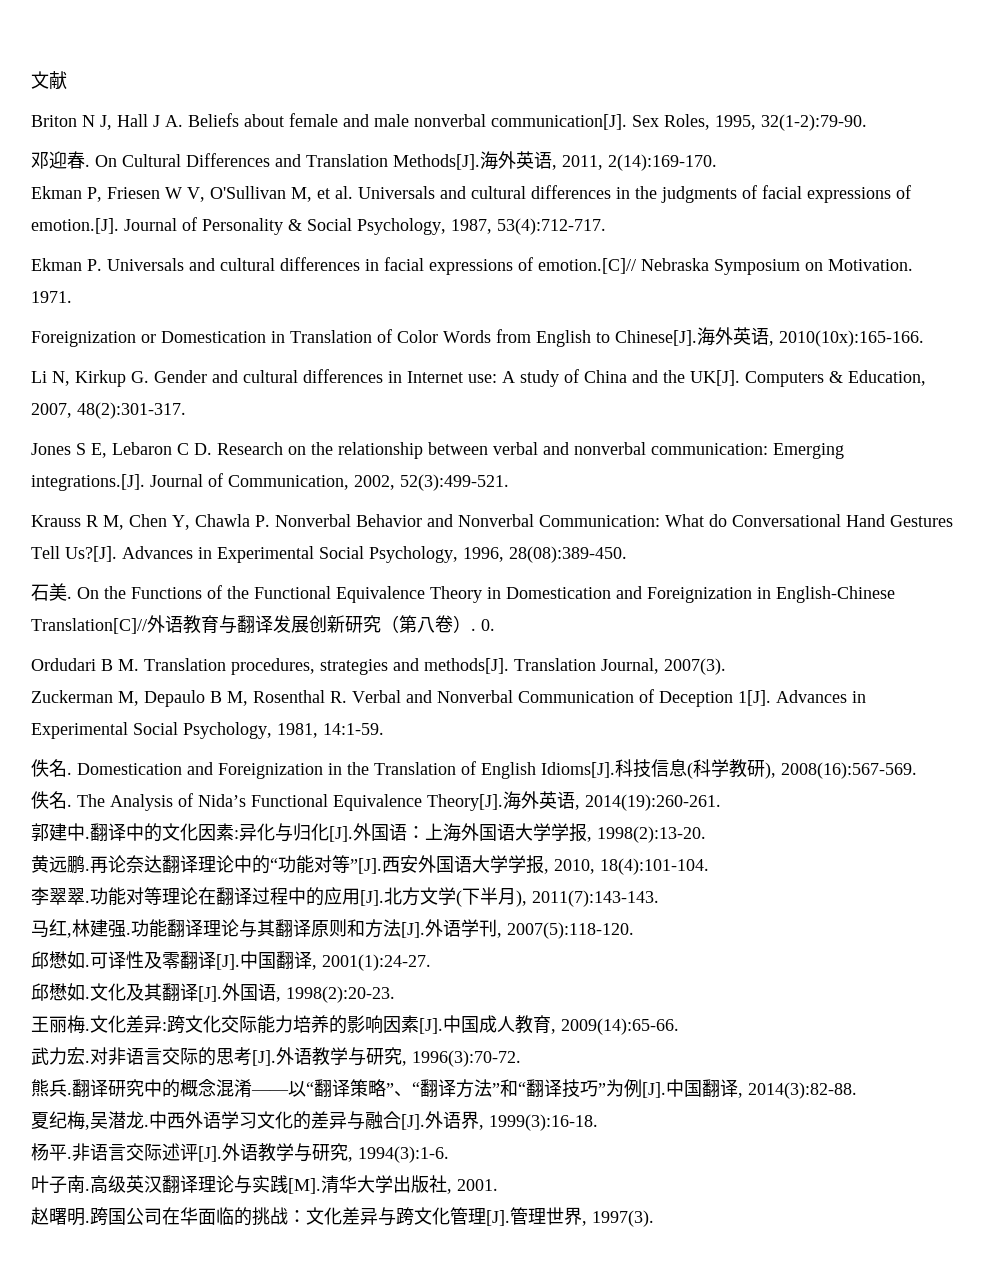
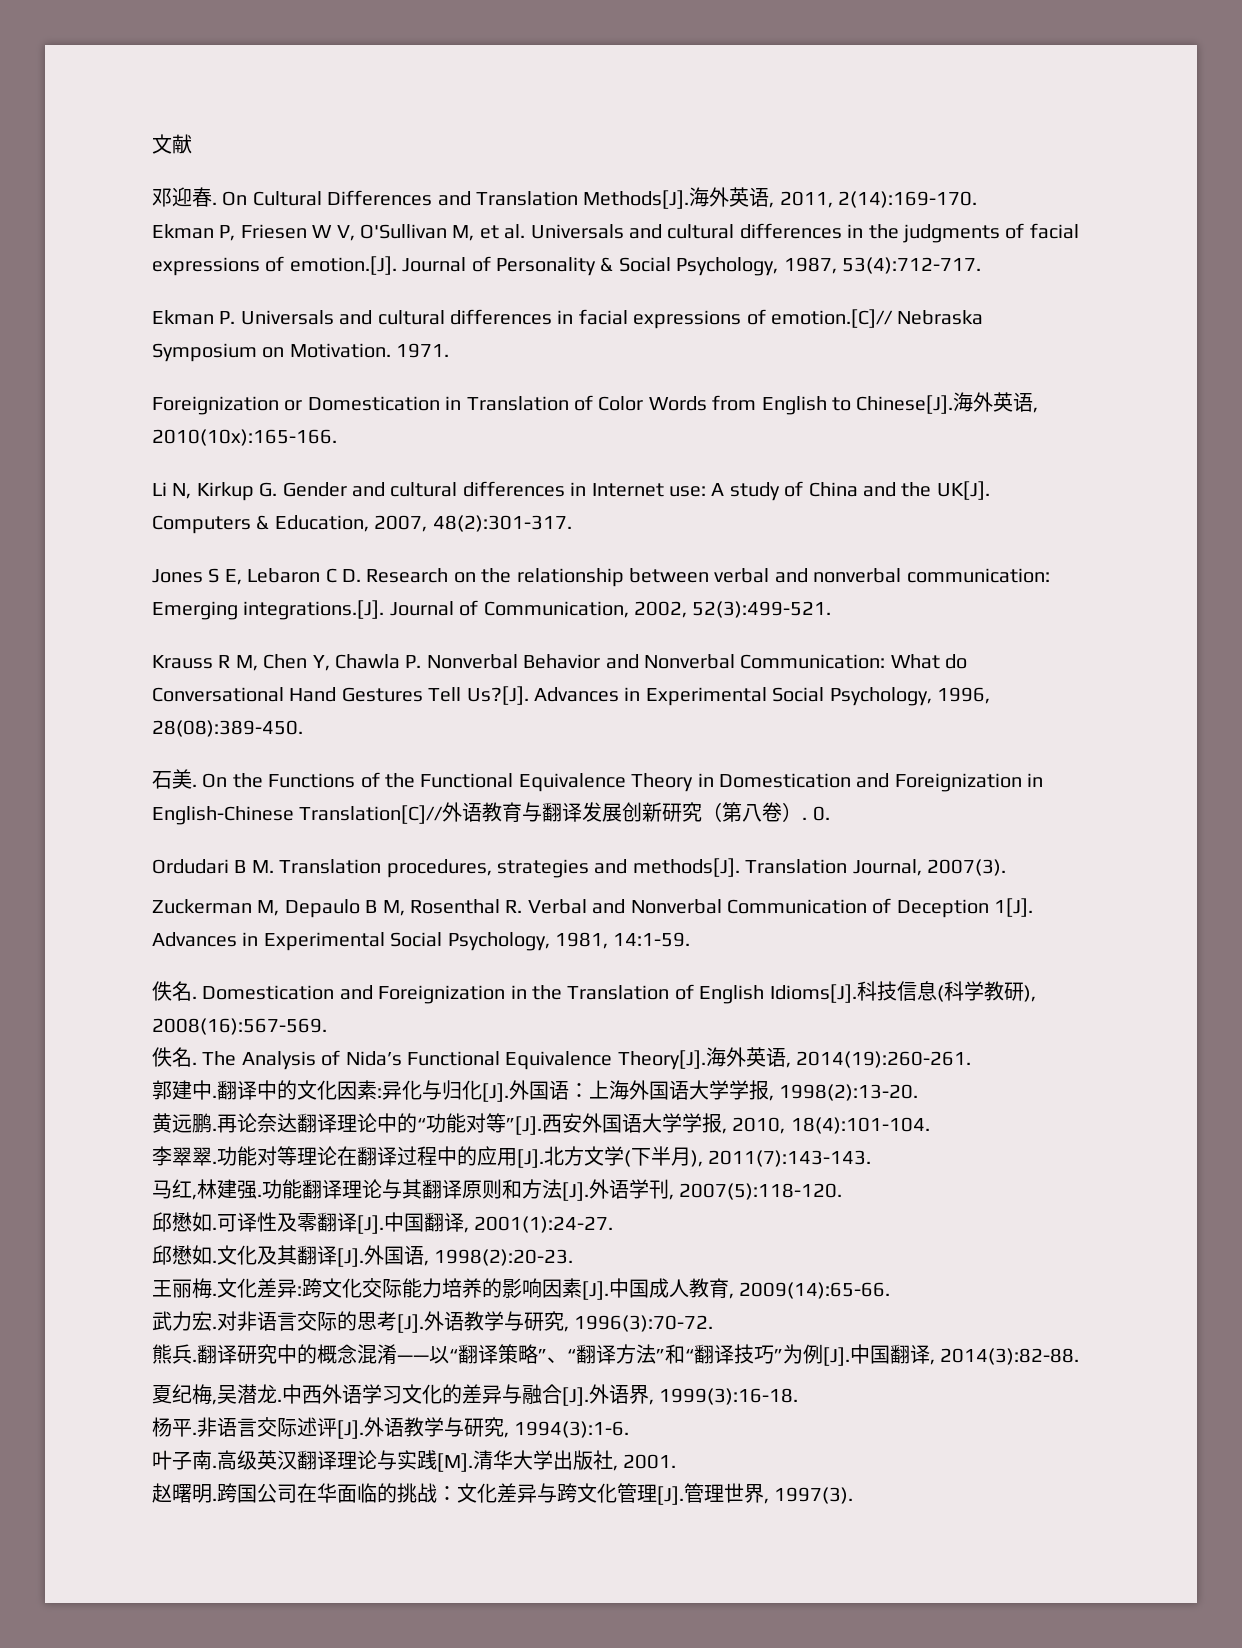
[31,113,867,131] // Briton N J, Hall J A. Beliefs about female and male nonverbal communication[J]. Sex Roles, 1995, 32(1-2):79-90. -> (192, 144) none

